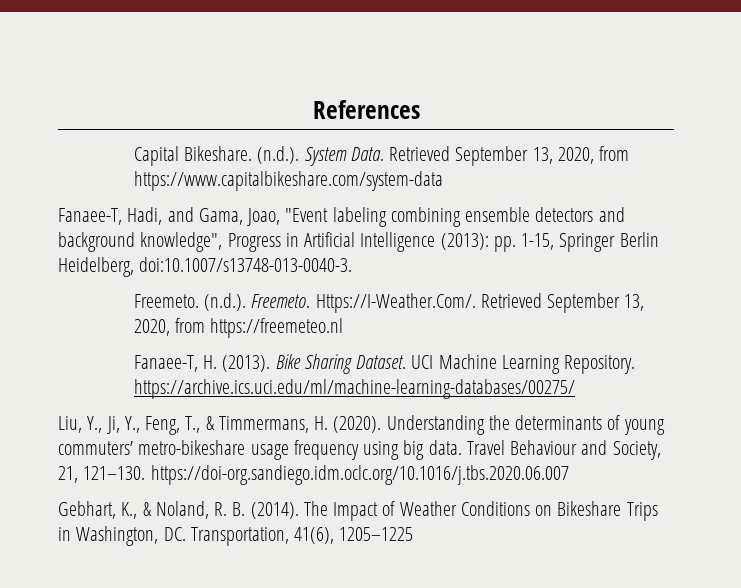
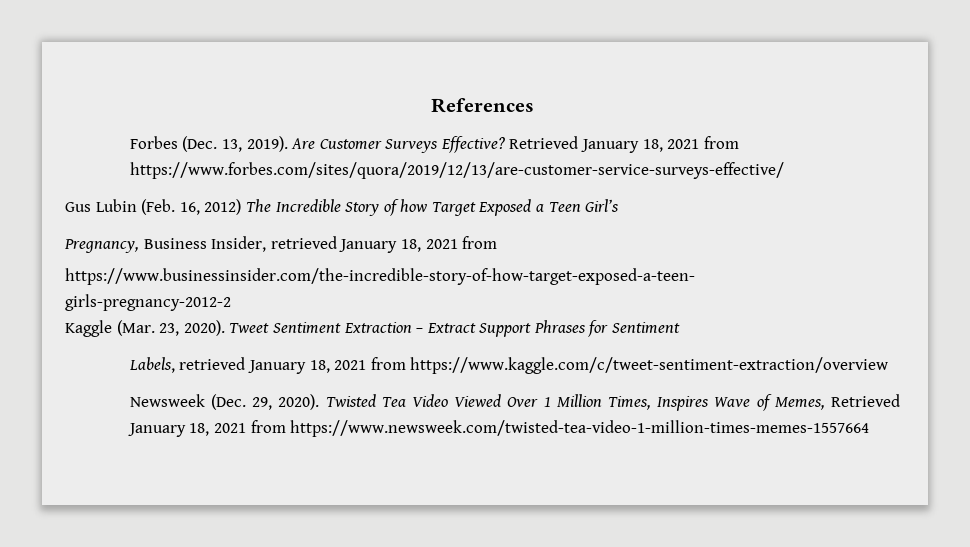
[133,146,630,166] [133,171,443,191] [58,207,625,227] [58,232,659,252] [58,257,353,277] [133,293,645,313] [133,318,344,338] [133,354,636,374] [133,379,575,399] [58,415,665,435] [58,440,661,460] [58,465,569,485] [58,501,658,521] [58,526,414,546] Capital Bikeshare. (n.d.). System Data. Retrieved September 13, 2020, from https://www.capitalbikeshare.com/system-data // Fanaee-T, Hadi, and Gama, Joao, "Event labeling combining ensemble detectors and background knowledge", Progress in Artificial Intelligence (2013): pp. 1-15, Springer Berlin Heidelberg, doi:10.1007/s13748-013-0040-3. // Freemeto. (n.d.). Freemeto. Https://I-Weather.Com/. Retrieved September 13, 2020, from https://freemeteo.nl // Fanaee-T, H. (2013). Bike Sharing Dataset. UCI Machine Learning Repository. https://archive.ics.uci.edu/ml/machine-learning-databases/00275/ // Liu, Y., Ji, Y., Feng, T., & Timmermans, H. (2020). Understanding the determinants of young commuters’ metro-bikeshare usage frequency using big data. Travel Behaviour and Society, 21, 121–130. https://doi-org.sandiego.idm.oclc.org/10.1016/j.tbs.2020.06.007 // Gebhart, K., & Noland, R. B. (2014). The Impact of Weather Conditions on Bikeshare Trips in Washington, DC. Transportation, 41(6), 1205–1225 -> [129,136,739,153] [129,162,784,179] [65,199,620,216] [64,236,498,253] [65,268,695,285] [65,294,231,311] [65,320,681,337] [128,357,889,374] [129,394,900,411] [127,420,870,437] Forbes (Dec. 13, 2019). Are Customer Surveys Effective? Retrieved January 18, 2021 from https://www.forbes.com/sites/quora/2019/12/13/are-customer-service-surveys-effective/ // Gus Lubin (Feb. 16, 2012) The Incredible Story of how Target Exposed a Teen Girl’s // Pregnancy, Business Insider, retrieved January 18, 2021 from // https://www.businessinsider.com/the-incredible-story-of-how-target-exposed-a-teen- // girls-pregnancy-2012-2 // Kaggle (Mar. 23, 2020). Tweet Sentiment Extraction – Extract Support Phrases for Sentiment // Labels, retrieved January 18, 2021 from https://www.kaggle.com/c/tweet-sentiment-extraction/overview // Newsweek (Dec. 29, 2020). Twisted Tea Video Viewed Over 1 Million Times, Inspires Wave of Memes, Retrieved January 18, 2021 from https://www.newsweek.com/twisted-tea-video-1-million-times-memes-1557664

